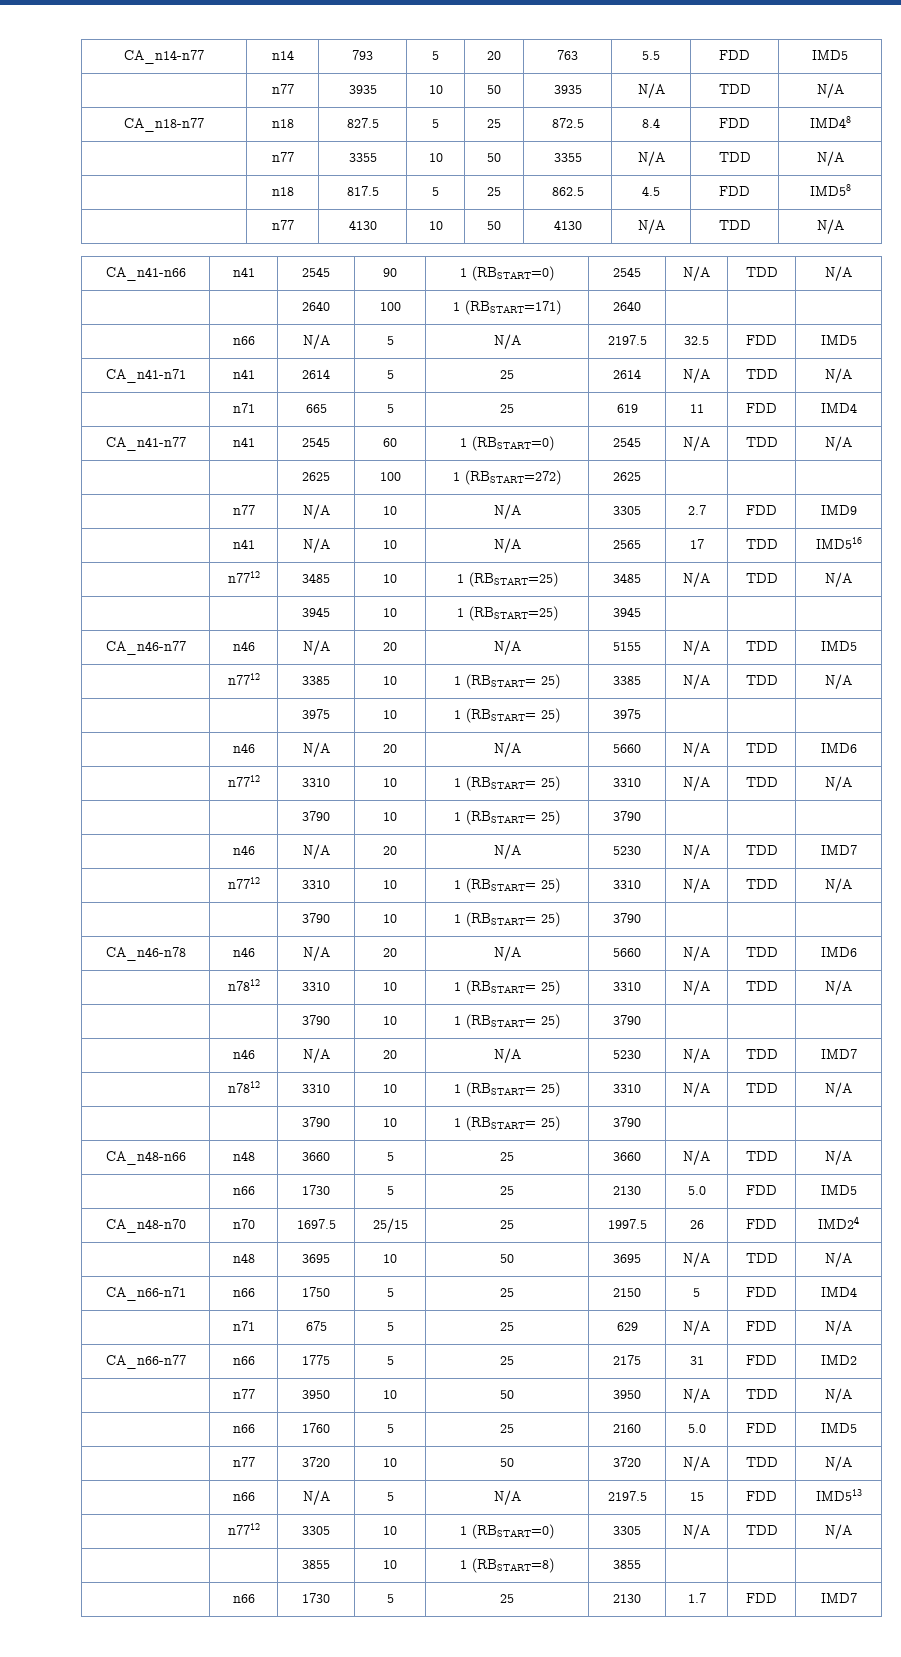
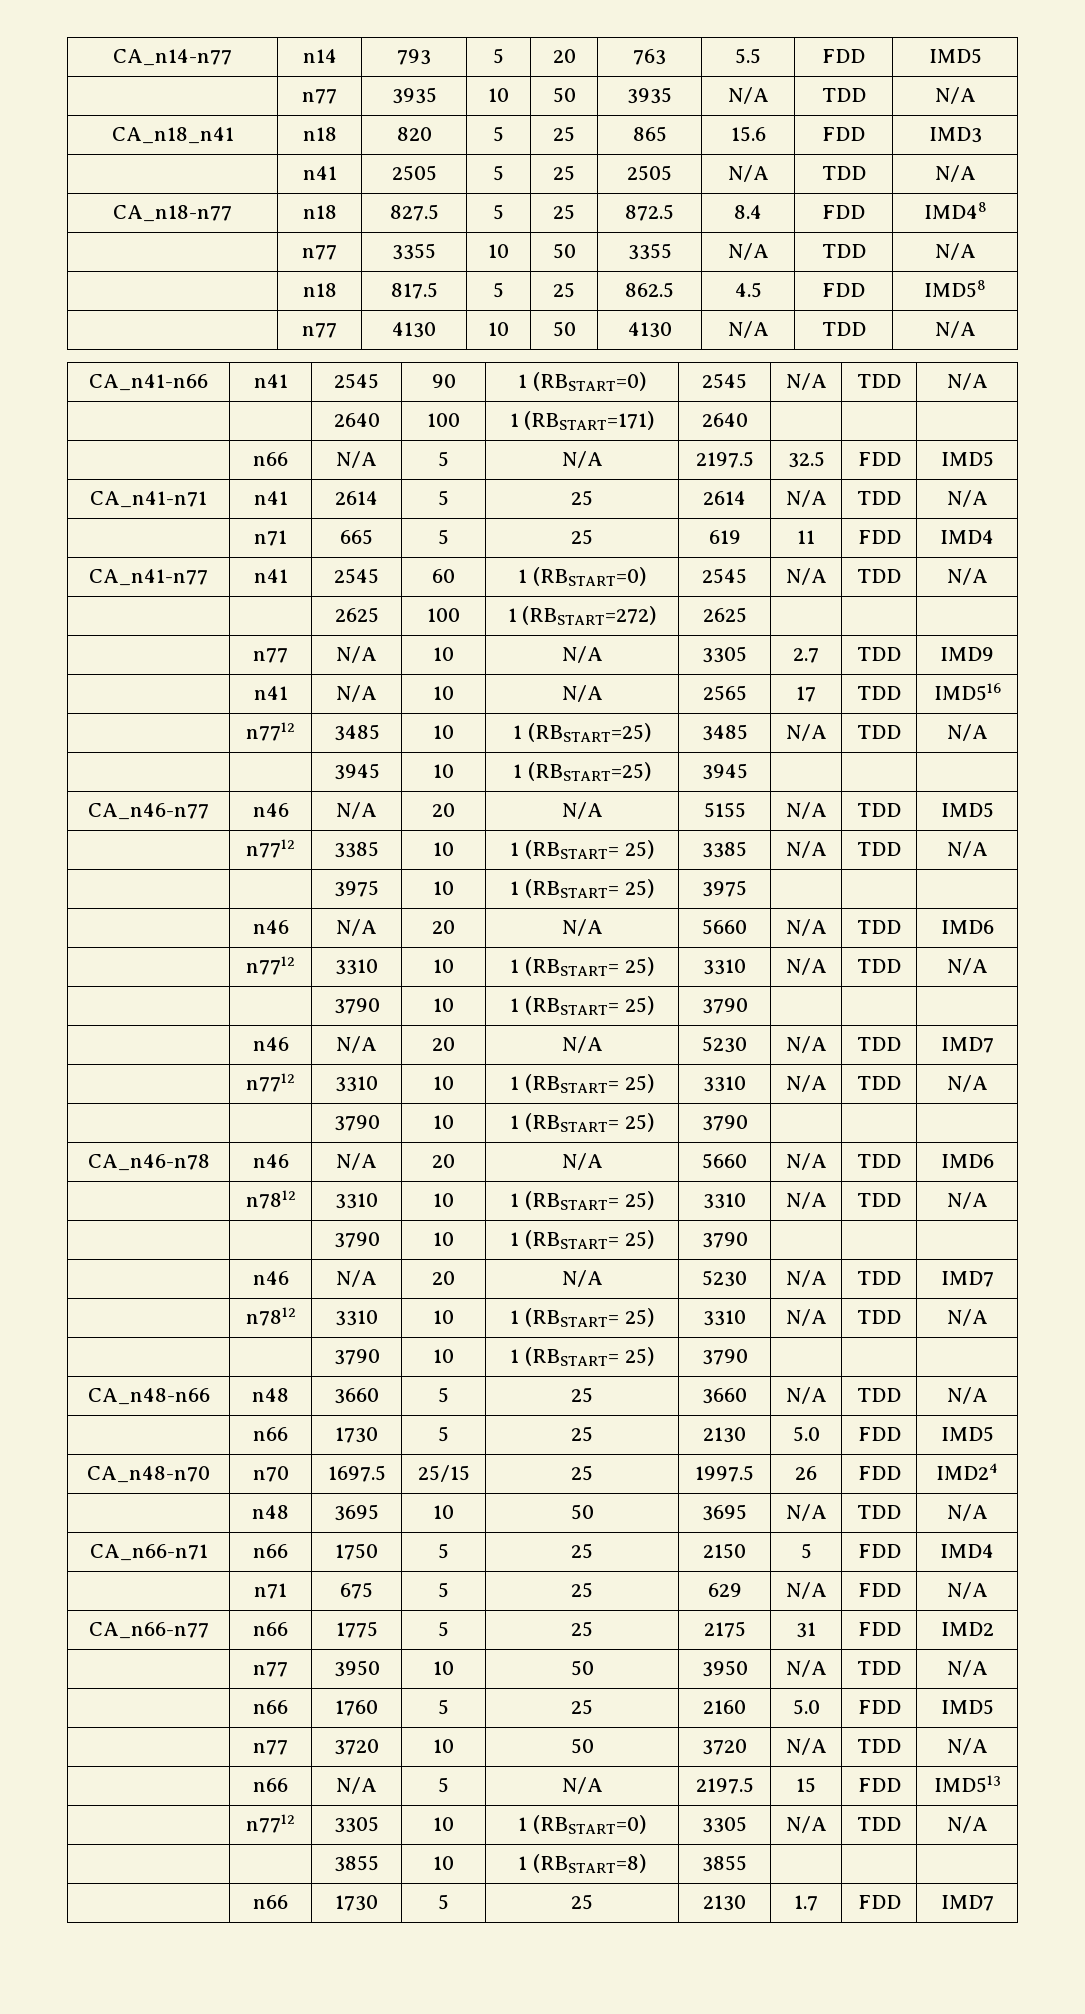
(844, 90) none -> [111,127,234,144] [302,127,337,141] [396,127,432,141] [493,126,504,142] [553,126,575,142] [632,126,667,142] [730,126,766,142] [822,127,865,141] [928,127,982,143] [302,166,337,180] [391,165,437,181] [493,165,504,181] [553,165,575,181] [627,165,672,181] [727,165,769,182] [821,166,866,180] [934,165,976,182] // CA_n18_n41 | n18 | 820 | 5 | 25 | 865 | 15.6 | FDD | IMD3 // | n41 | 2505 | 5 | 25 | 2505 | N/A | TDD | N/A
[746,505,777,515] FDD -> [857,647,901,661] TDD

